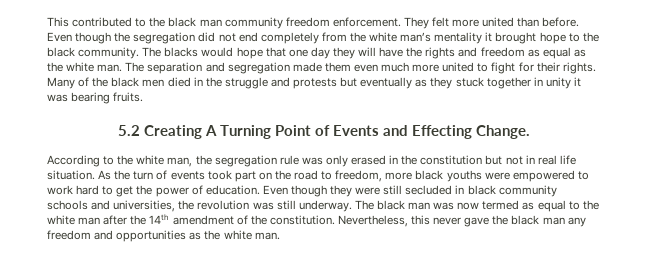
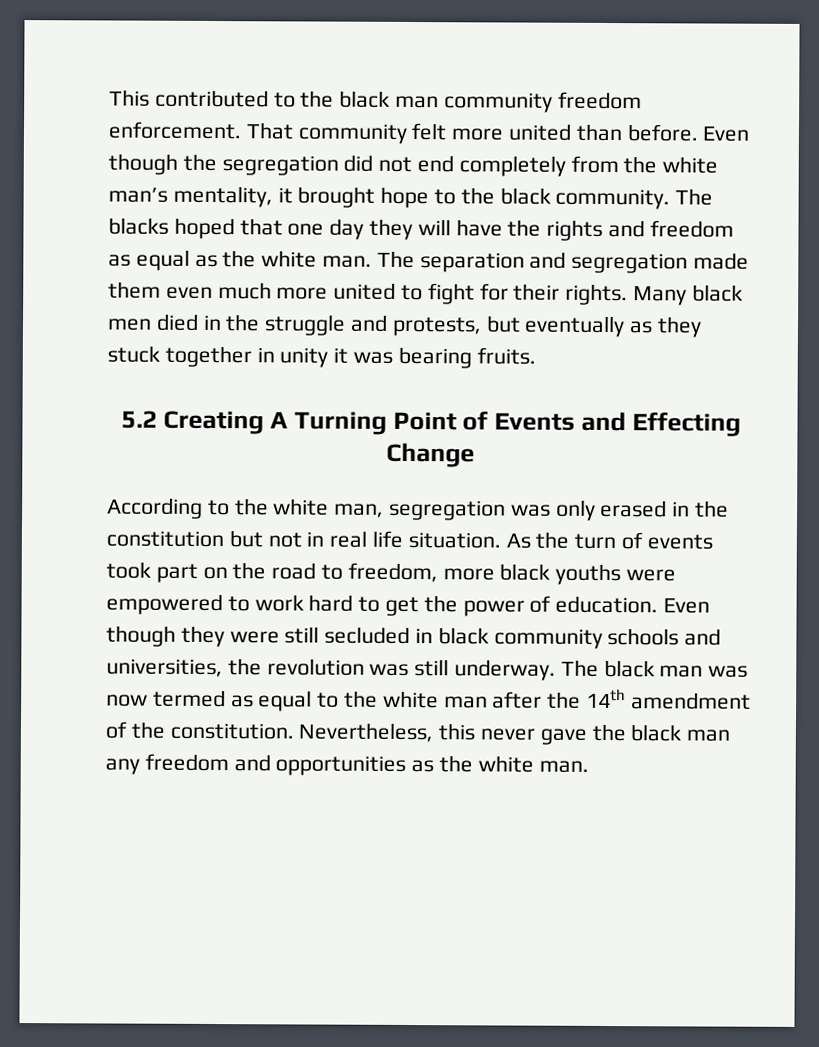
[403,17,429,29] They -> [245,122,408,144] That community
[434,32,483,44] mentality -> [172,185,273,208] mentality,
[201,47,263,59] would hope -> [173,217,235,240] hoped
[78,77,109,87] of the -> (688, 296) none
[293,78,338,89] protests -> [391,316,482,337] protests,
[475,125,530,139] Change. -> [386,442,475,468] Change
[195,155,299,167] the segregation rule -> [389,499,507,521] segregation

